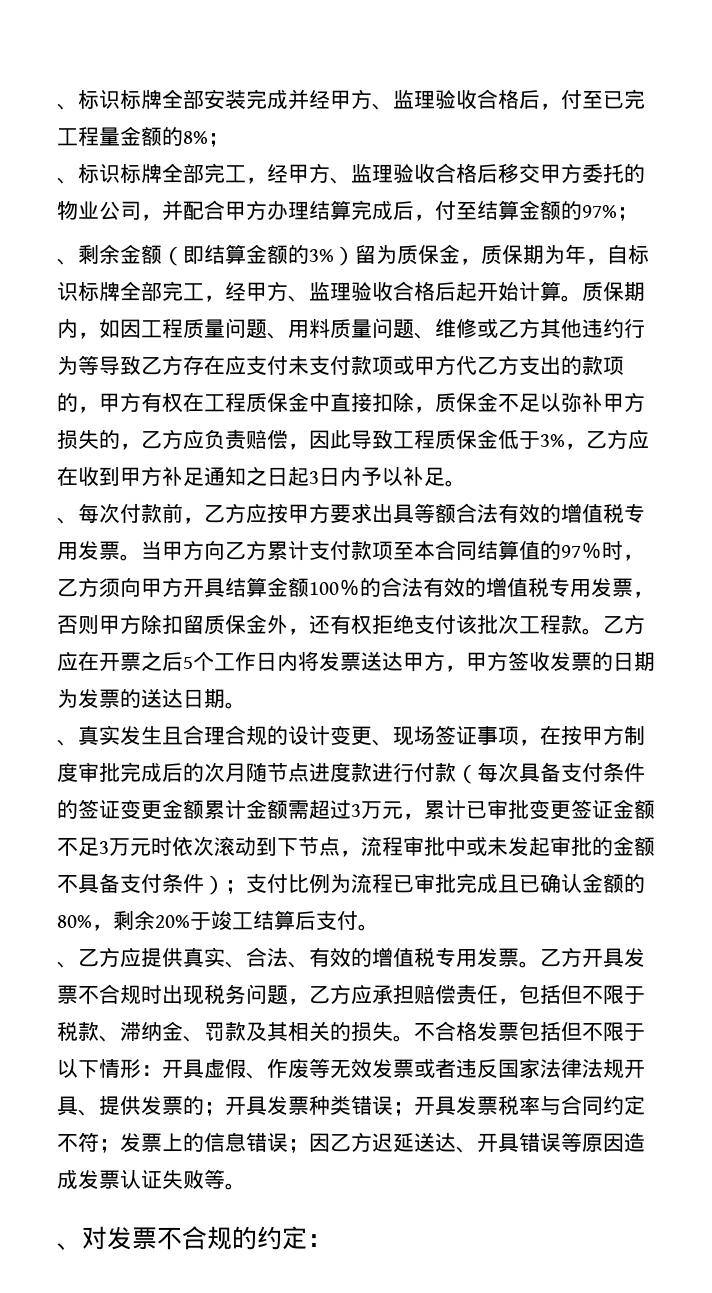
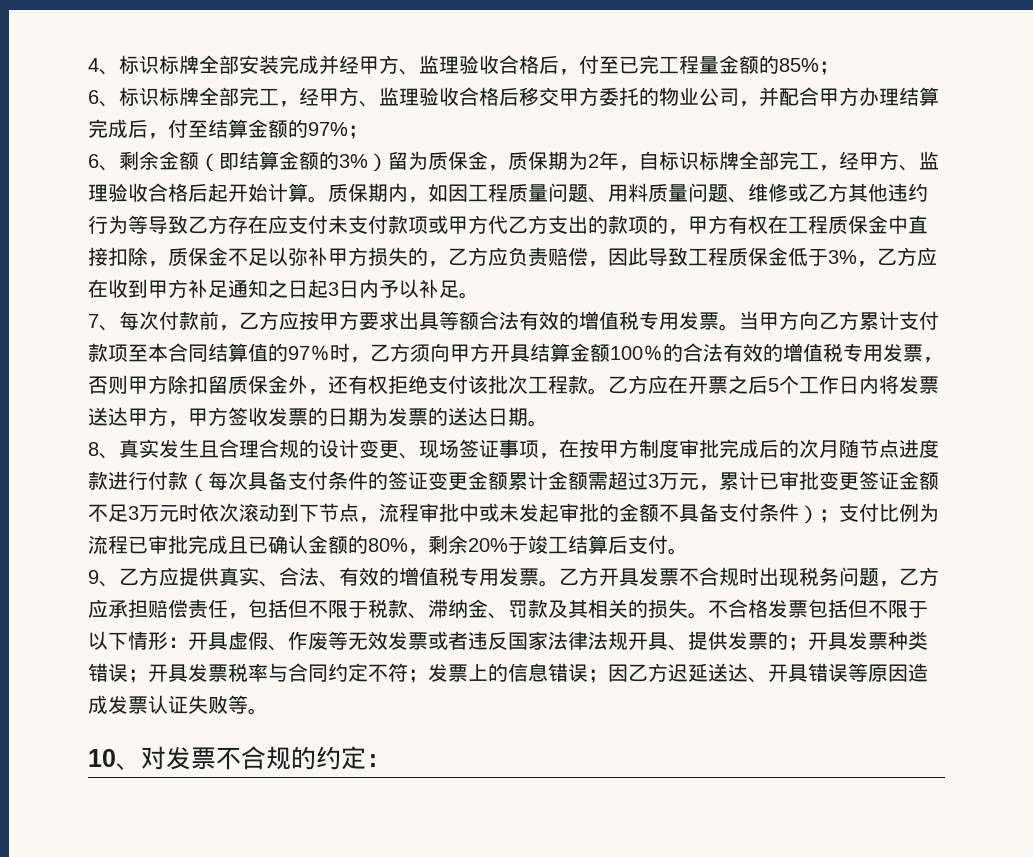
(57, 106) none -> [88,58,99,72] 4
[183,131,229,147] 8%； // -> [779,58,839,75] [88,90,99,104] 85%； // 6
(638, 214) none -> [88,154,99,168] 6
(565, 254) none -> [588,154,599,168] 2
(466, 483) none -> [88,314,99,328] 7
(246, 705) none -> [88,442,99,456] 8
(379, 927) none -> [88,570,99,584] 9
(246, 1186) none -> [88,749,116,767] 10

